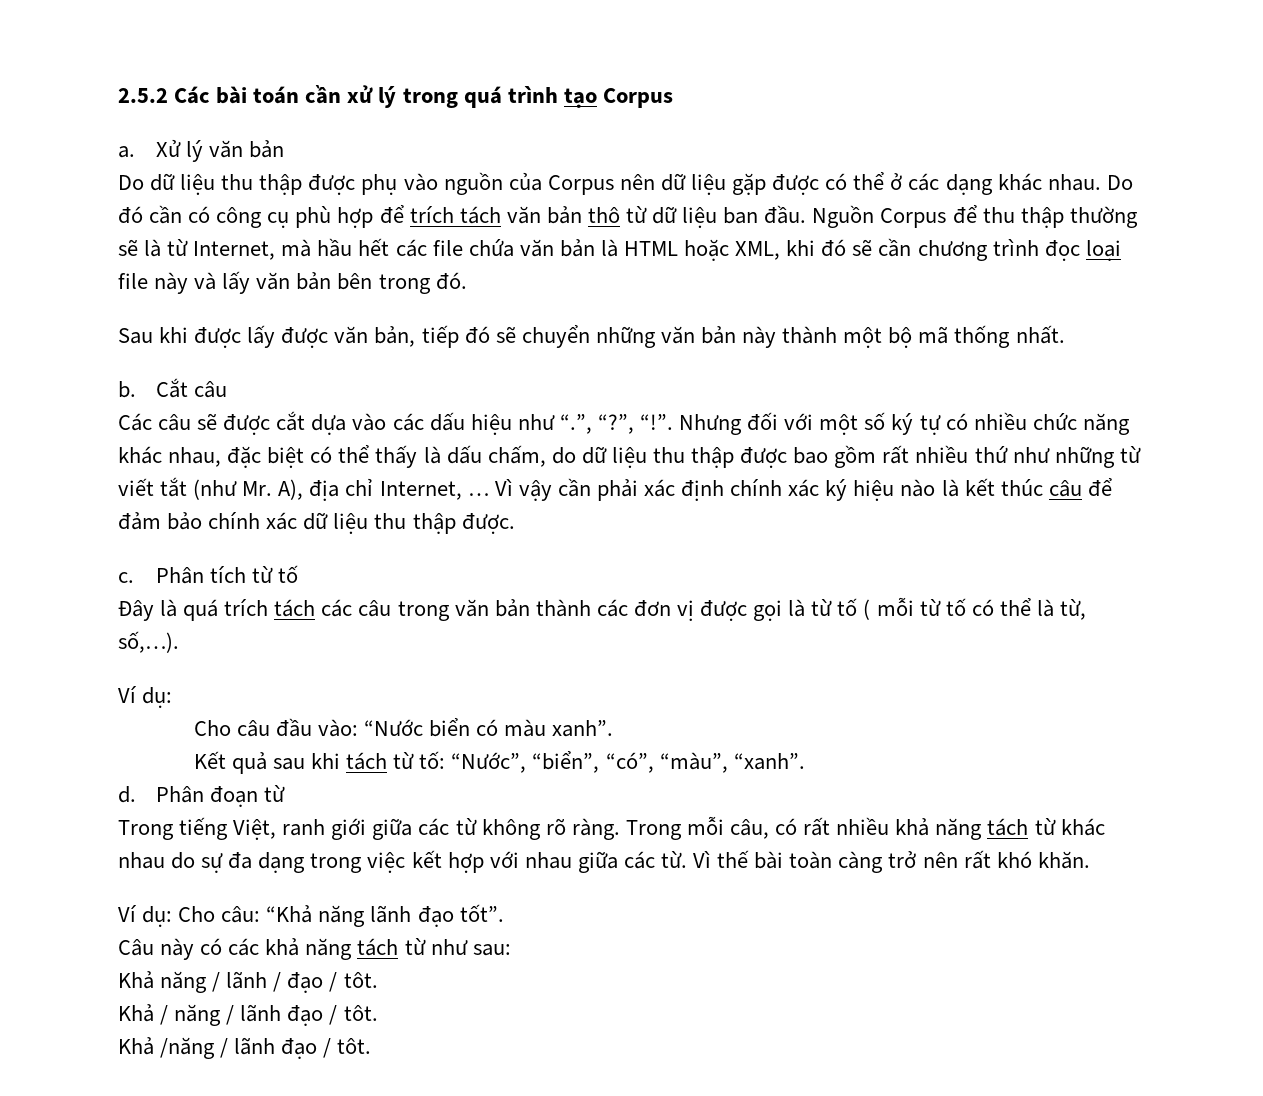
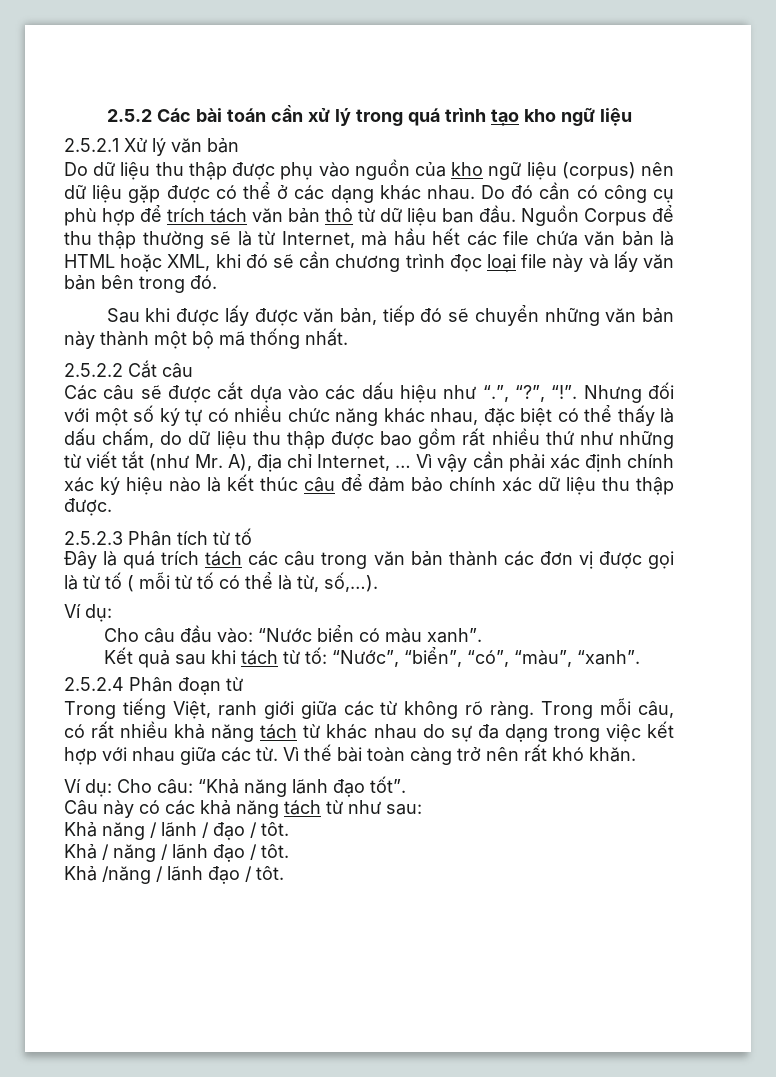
[602,88,673,108] [118,146,135,158] Corpus // a. -> [523,108,632,126] [64,138,119,152] kho ngữ liệu // 2.5.2.1
[547,175,614,195] Corpus -> [451,162,636,180] kho ngữ liệu (corpus)
[118,381,136,398] b. -> [64,363,123,377] 2.5.2.2
[118,572,134,583] c. -> [64,531,123,545] 2.5.2.3
[118,786,136,803] d. -> [64,677,124,691] 2.5.2.4

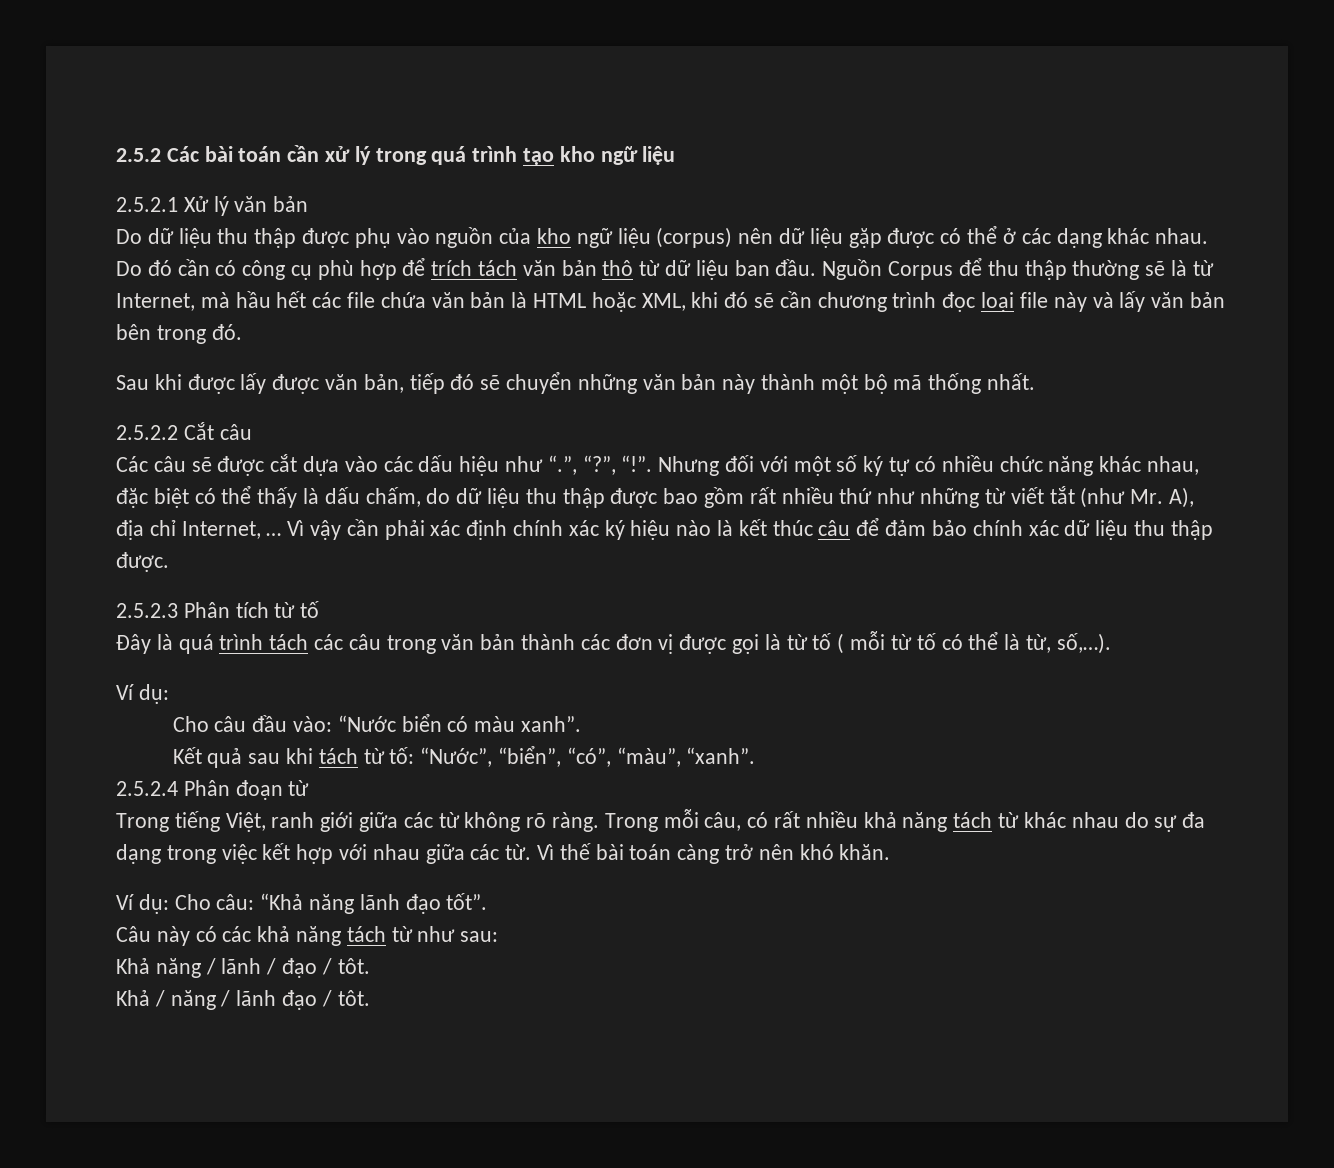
[161,551,200,565] trích -> [219,634,264,650] trình
[367,747,405,762] toàn -> [629,844,672,860] toán
[524,744,547,762] rất -> (794, 852) none
[64,866,284,884] // Khả /năng / lãnh đạo / tôt. -> (370, 998) none

